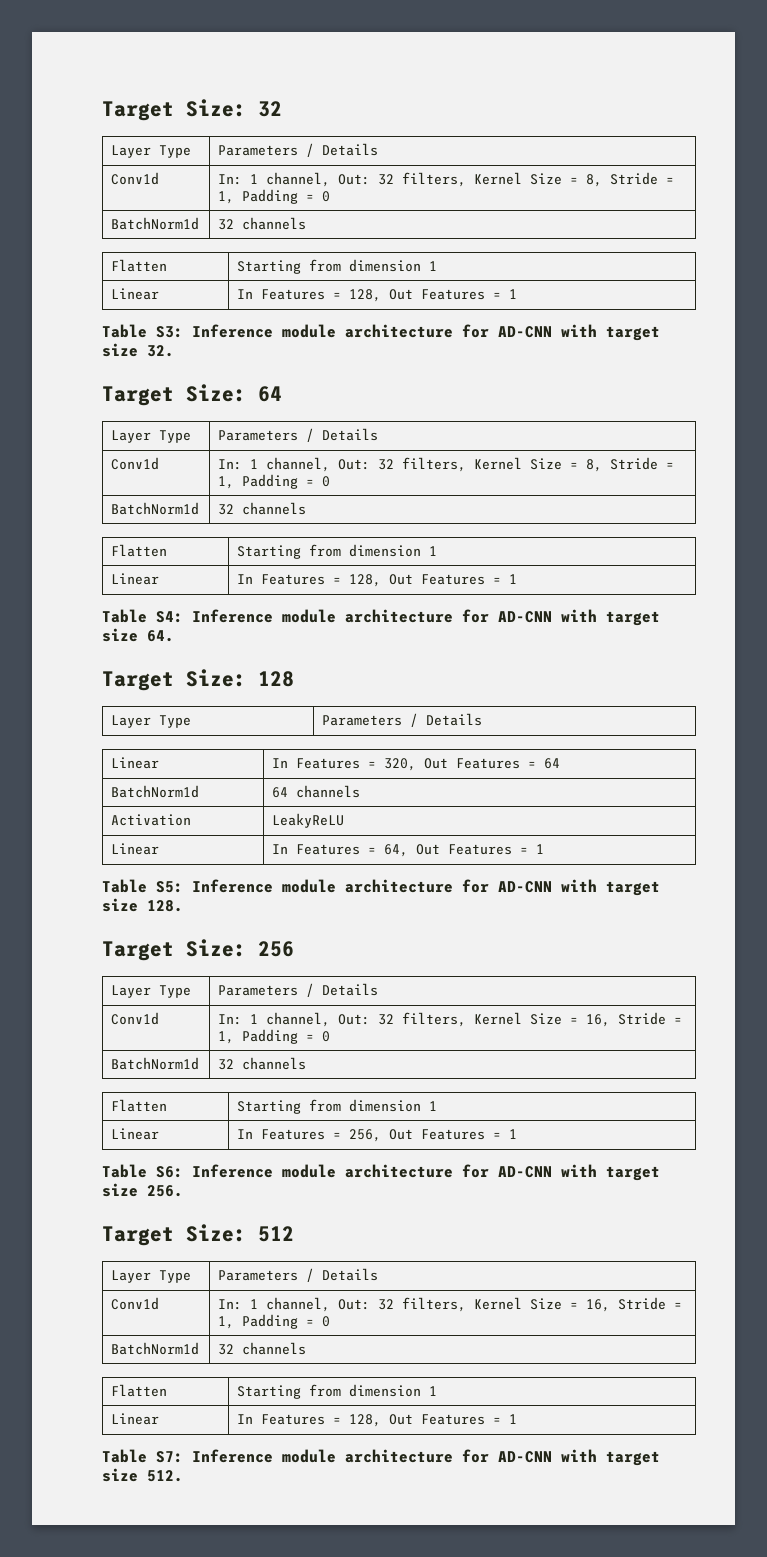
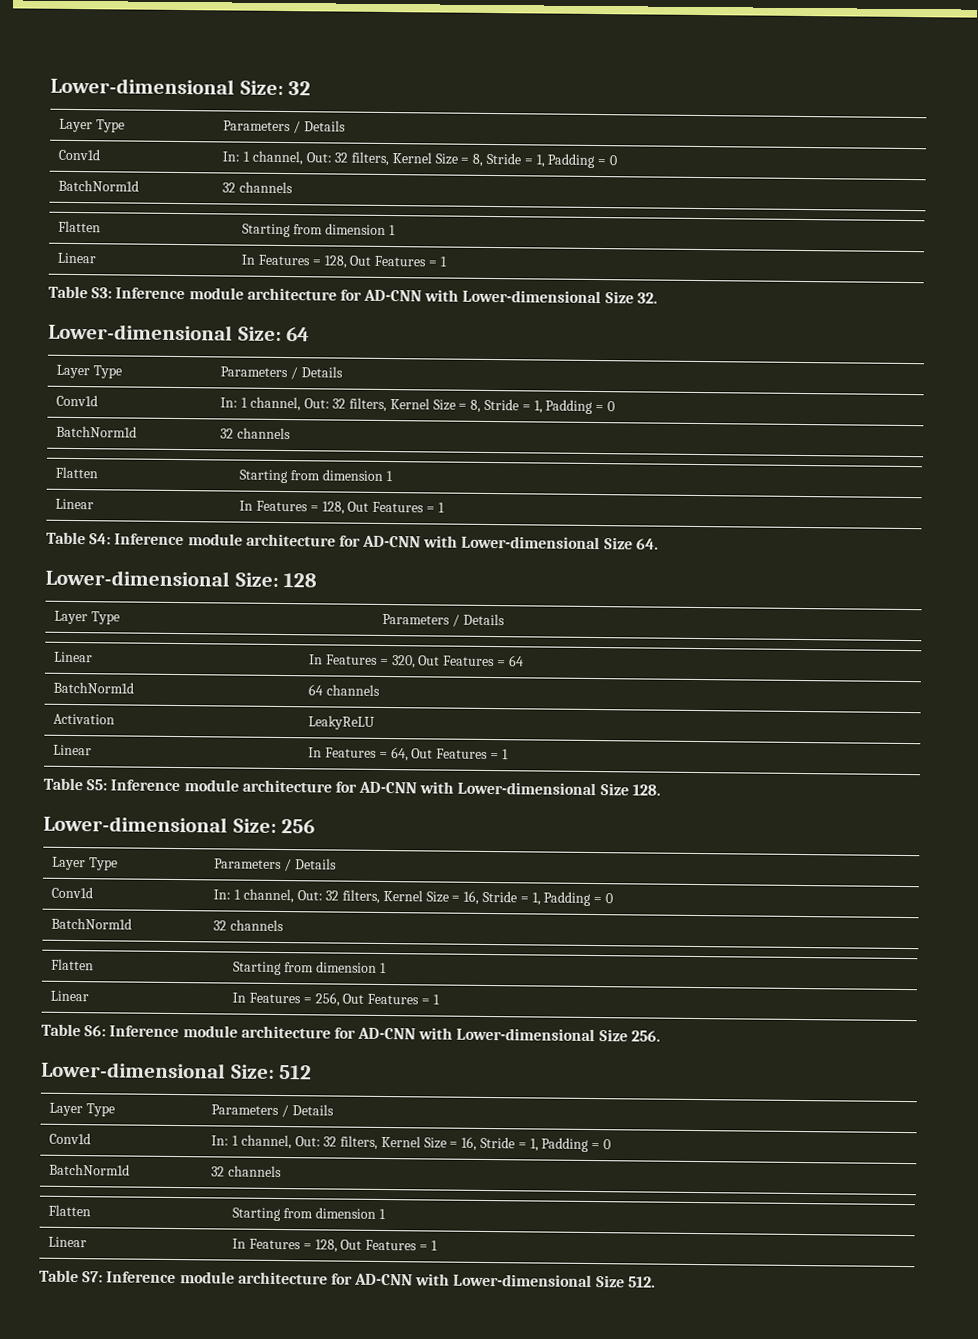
[102,101,174,121] Target -> [50,77,235,95] Lower-dimensional
[606,326,660,341] [102,343,138,357] target size -> [462,289,634,304] Lower-dimensional Size
[102,386,174,406] Target -> [48,323,233,341] Lower-dimensional
[606,611,660,626] [102,628,138,642] target size -> [461,535,633,550] Lower-dimensional Size
[102,671,174,691] Target -> [45,569,230,587] Lower-dimensional
[606,881,660,896] [102,898,138,912] target size -> [457,781,629,796] Lower-dimensional Size
[102,941,174,961] Target -> [43,815,228,833] Lower-dimensional
[606,1166,660,1181] [102,1183,138,1197] target size -> [456,1027,628,1042] Lower-dimensional Size
[102,1226,174,1246] Target -> [41,1061,226,1079] Lower-dimensional
[606,1451,660,1466] [102,1468,138,1482] target size -> [453,1273,625,1288] Lower-dimensional Size

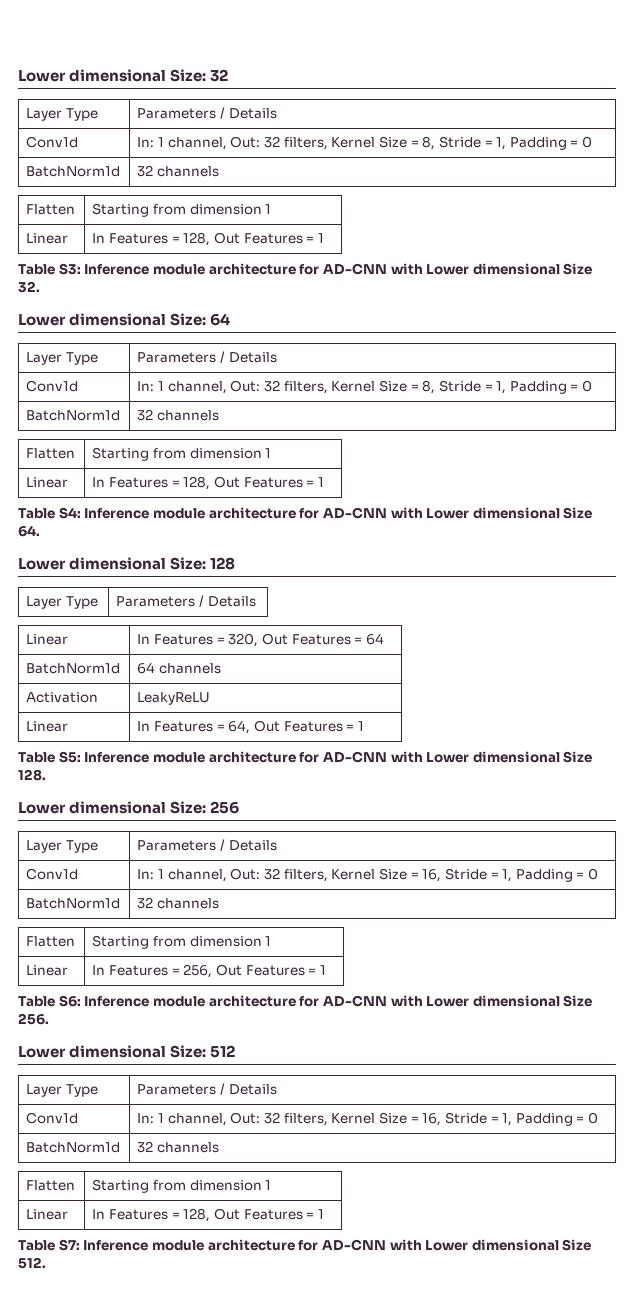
[50,77,235,95] Lower-dimensional -> [18,69,167,82] Lower dimensional
[462,289,602,304] Lower-dimensional -> [426,263,560,275] Lower dimensional
[48,323,233,341] Lower-dimensional -> [18,313,167,326] Lower dimensional
[461,535,601,550] Lower-dimensional -> [426,507,560,519] Lower dimensional
[45,569,230,587] Lower-dimensional -> [18,557,167,570] Lower dimensional
[457,781,597,796] Lower-dimensional -> [426,751,560,763] Lower dimensional
[43,815,228,833] Lower-dimensional -> [18,801,167,814] Lower dimensional
[456,1027,596,1042] Lower-dimensional -> [426,995,560,1007] Lower dimensional
[41,1061,226,1079] Lower-dimensional -> [18,1045,167,1058] Lower dimensional
[453,1273,593,1288] Lower-dimensional -> [425,1239,559,1251] Lower dimensional

